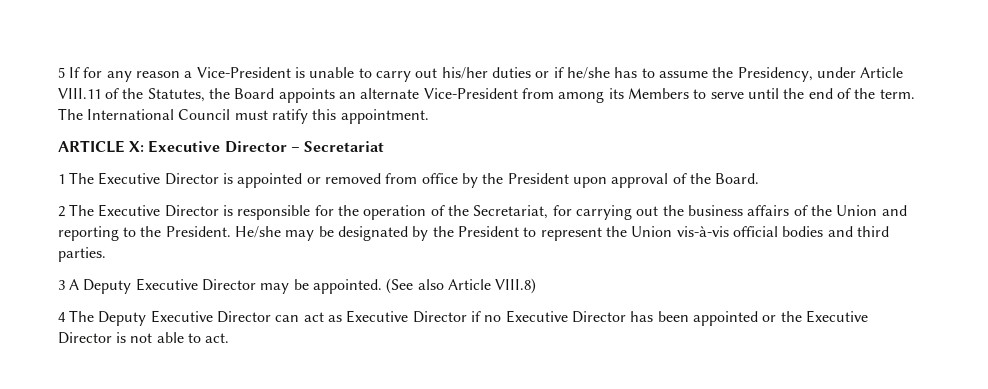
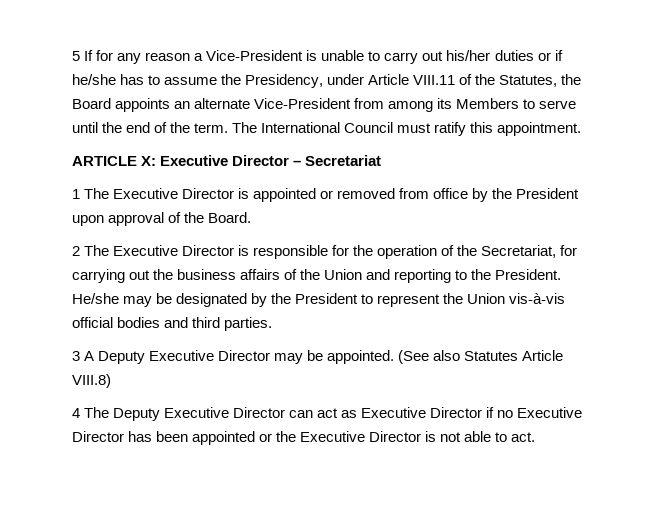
(444, 284) none -> [464,351,519,361] Statutes

